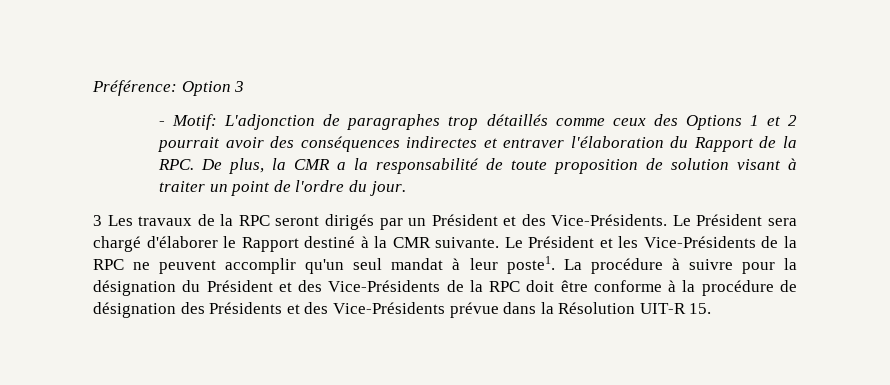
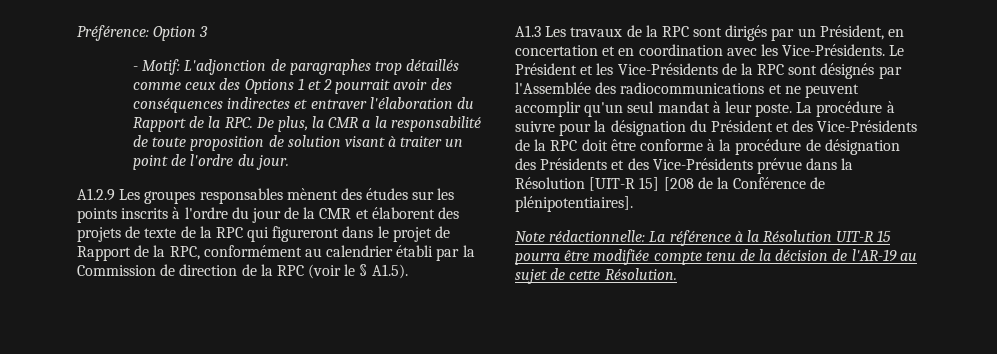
[93,215,102,226] 3 -> [77,188,455,204] [77,207,460,223] [77,226,451,242] [77,245,475,261] [77,264,408,279] [515,25,541,37] A1.2.9 Les groupes responsables mènent des études sur les points inscrits à l'ordre du jour de la CMR et élaborent des projets de texte de la RPC qui figureront dans le projet de Rapport de la RPC, conformément au calendrier établi par la Commission de direction de la RPC (voir le § A1.5). // A1.3
[275,216,320,226] seront -> [693,27,723,37] sont
[431,214,797,226] [93,236,500,252] Président et des Vice-Présidents. Le Président sera chargé d'élaborer le Rapport destiné à la CMR suivante. -> [819,25,905,40] [515,44,886,56] Président, en concertation et en coordination avec les Vice-Présidents.
(124, 264) none -> [788,63,902,79] [515,82,782,94] sont désignés par l'Assemblée des radiocommunications et
[506,256,555,274] poste1. -> [755,103,793,117] poste.
[639,303,712,314] UIT-R 15. -> [589,177,826,191] [515,196,633,212] [515,230,892,246] [515,249,917,265] [515,268,677,284] [UIT-R 15] [208 de la Conférence de plénipotentiaires]. // Note rédactionnelle: La référence à la Résolution UIT-R 15 pourra être modifiée compte tenu de la décision de l'AR-19 au sujet de cette Résolution.

